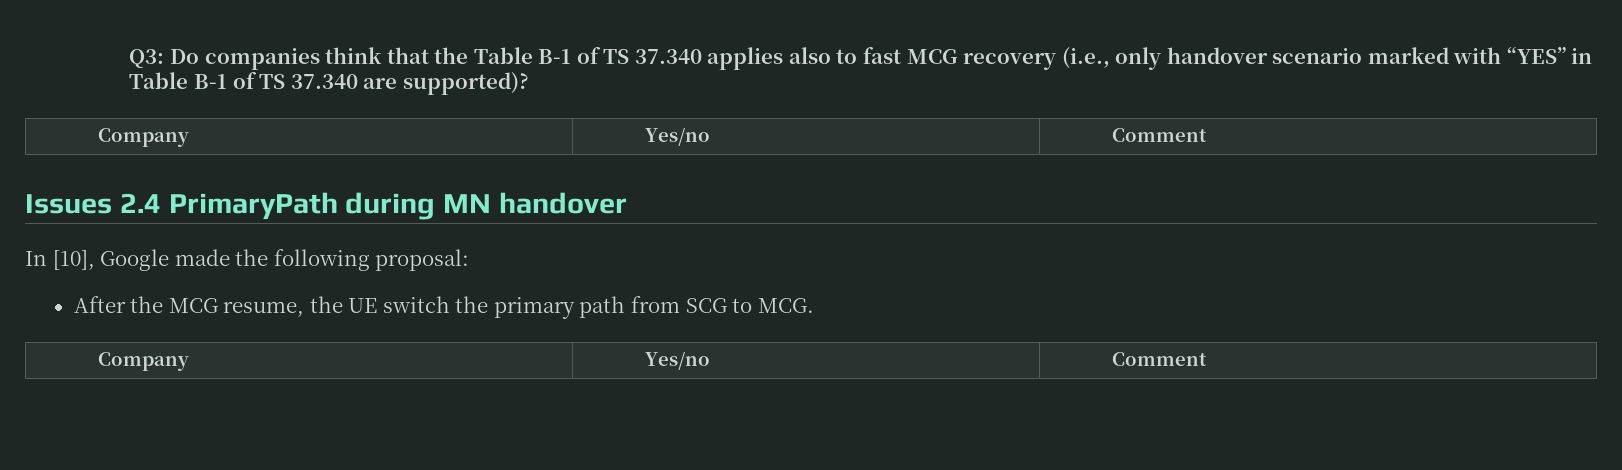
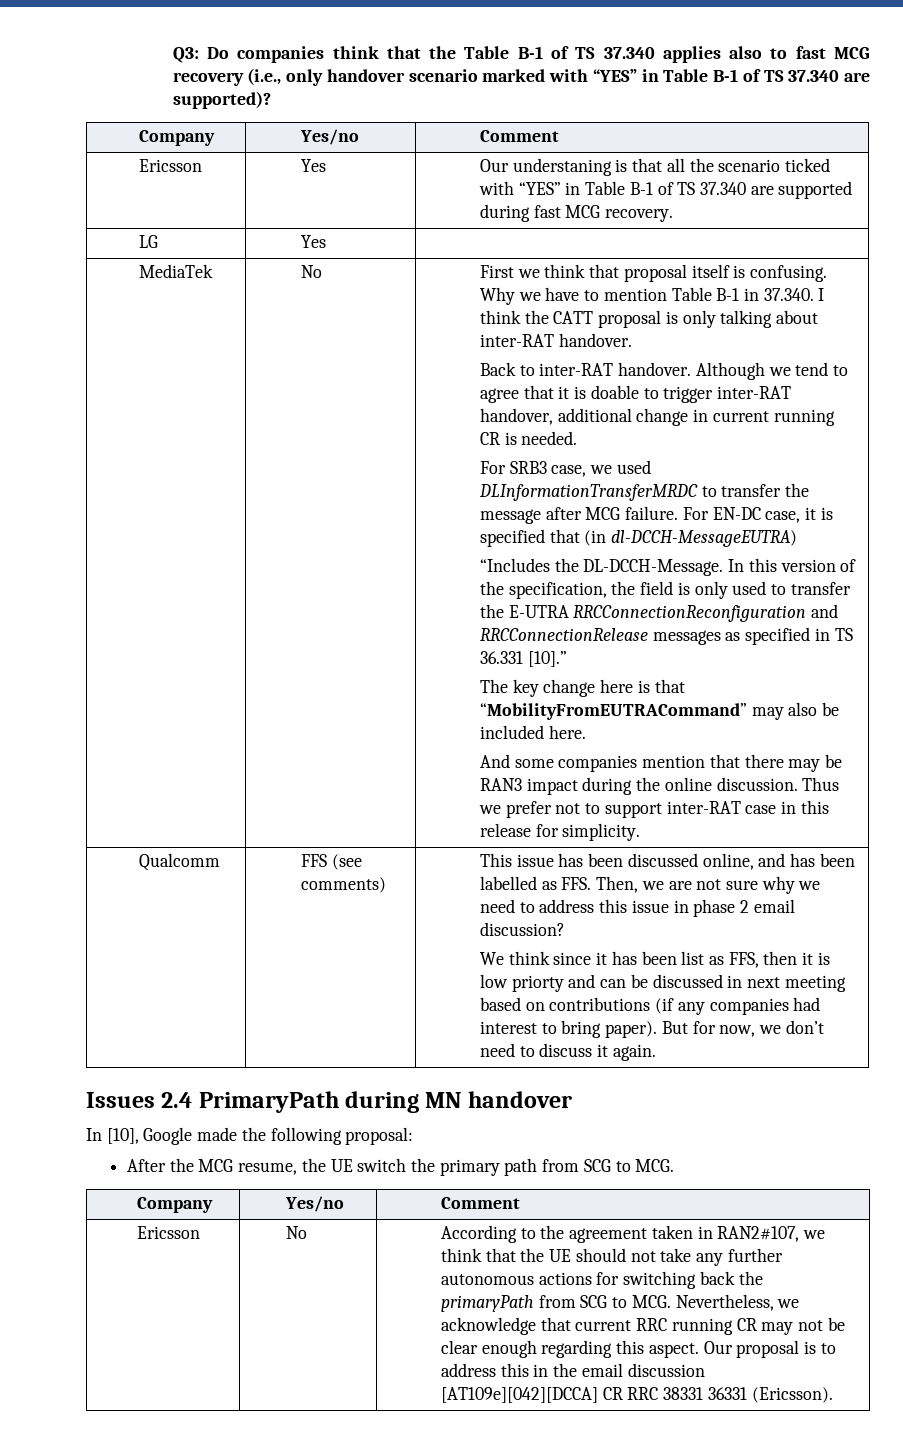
(1208, 135) none -> [139,159,203,172] [301,159,327,172] [479,158,831,176] [478,181,853,199] [479,204,674,222] [139,235,159,248] [301,235,327,248] [139,264,214,278] [301,265,323,278] [479,264,828,282] [479,287,825,305] [479,310,819,328] [479,333,632,347] [479,362,849,380] [479,385,792,403] [479,408,835,426] [479,431,578,445] [479,460,651,477] [478,483,810,501] [479,506,833,524] [479,529,798,547] [479,558,857,576] [479,581,851,599] [479,604,839,622] [479,627,853,645] [479,651,567,667] [479,679,685,697] [479,702,840,720] [479,725,586,739] [479,754,843,772] [479,777,840,795] [478,800,829,818] [479,823,641,841] [139,853,221,871] [301,854,363,870] [301,877,387,893] [479,853,855,870] [479,876,821,894] [479,899,795,917] [479,922,565,936] [479,951,830,968] [479,974,846,992] [479,997,821,1015] [479,1020,824,1038] [479,1043,656,1061] // Ericsson | Yes | Our understaning is that all the scenario ticked with “YES” in Table B-1 of TS 37.340 are supported during fast MCG recovery. // LG | Yes | // MediaTek | No | First we think that proposal itself is confusing. Why we have to mention Table B-1 in 37.340. I think the CATT proposal is only talking about inter-RAT handover. // Back to inter-RAT handover. Although we tend to agree that it is doable to trigger inter-RAT handover, additional change in current running CR is needed. // For SRB3 case, we used DLInformationTransferMRDC to transfer the message after MCG failure. For EN-DC case, it is specified that (in dl-DCCH-MessageEUTRA) // “Includes the DL-DCCH-Message. In this version of the specification, the field is only used to transfer the E-UTRA RRCConnectionReconfiguration and RRCConnectionRelease messages as specified in TS 36.331 [10].” // The key change here is that “MobilityFromEUTRACommand” may also be included here. // And some companies mention that there may be RAN3 impact during the online discussion. Thus we prefer not to support inter-RAT case in this release for simplicity. // Qualcomm | FFS (see comments) | This issue has been discussed online, and has been labelled as FFS. Then, we are not sure why we need to address this issue in phase 2 email discussion? // We think since it has been list as FFS, then it is low priorty and can be discussed in next meeting based on contributions (if any companies had interest to bring paper). But for now, we don’t need to discuss it again.
(1208, 359) none -> [137,1226,201,1239] [285,1226,307,1239] [440,1225,826,1243] [440,1248,783,1266] [440,1271,763,1289] [440,1294,800,1312] [440,1317,845,1335] [440,1340,836,1358] [440,1363,705,1377] [440,1387,833,1403] // Ericsson | No | According to the agreement taken in RAN2#107, we think that the UE should not take any further autonomous actions for switching back the primaryPath from SCG to MCG. Nevertheless, we acknowledge that current RRC running CR may not be clear enough regarding this aspect. Our proposal is to address this in the email discussion [AT109e][042][DCCA] CR RRC 38331 36331 (Ericsson).

